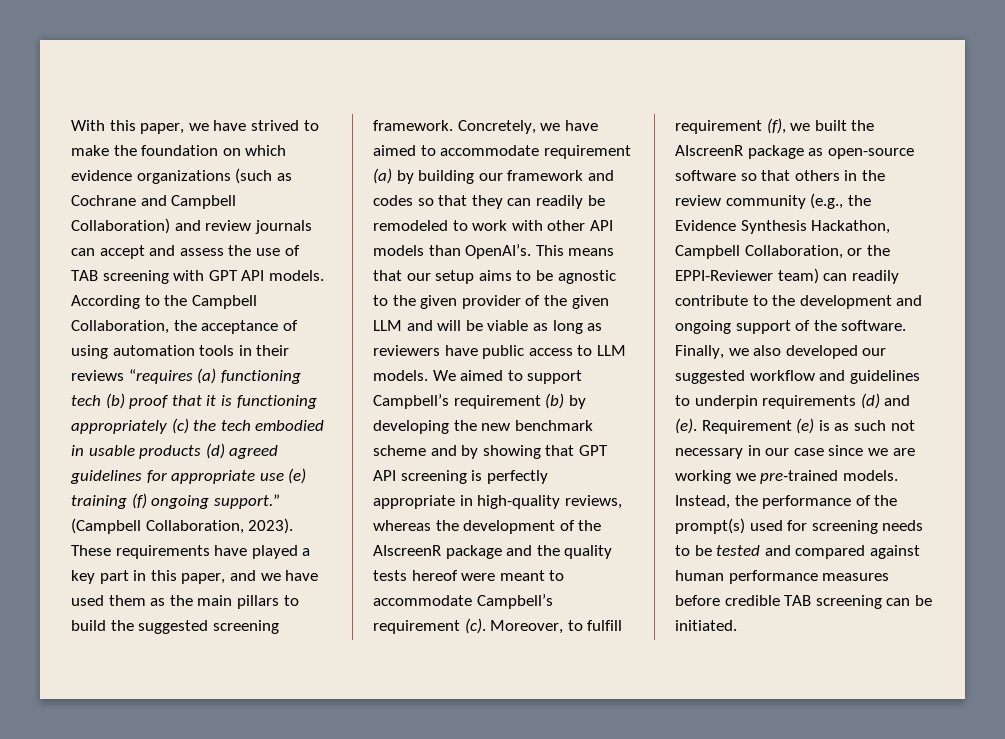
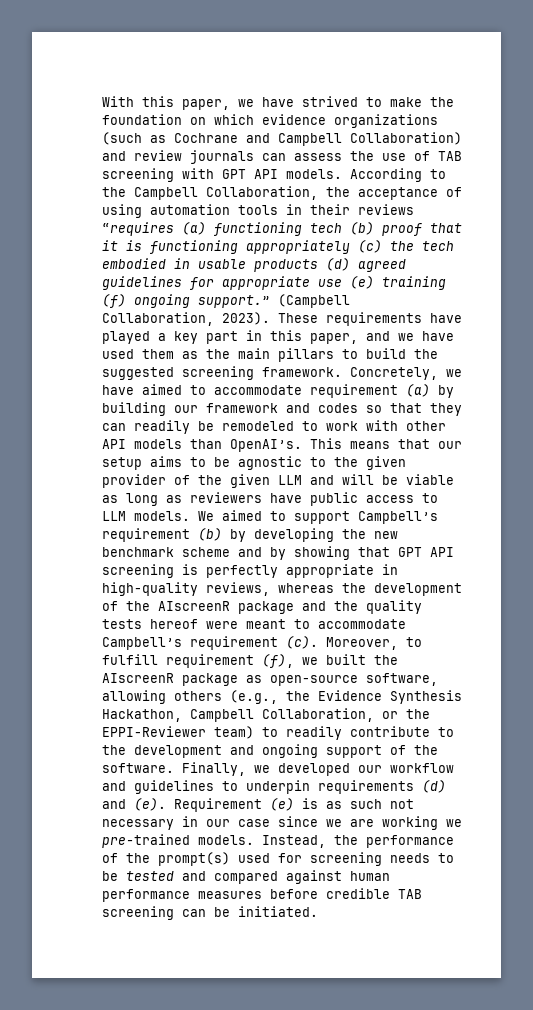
[99,245,176,259] accept and -> (286, 157) none
[675,170,885,181] [675,195,806,209] software so that others in the review community -> [366,673,438,686] [102,690,222,704] software, allowing others
[823,273,848,281] can -> [262,727,278,737] to
[753,345,782,356] also -> (270, 769) none
[675,370,745,384] suggested -> (382, 769) none

